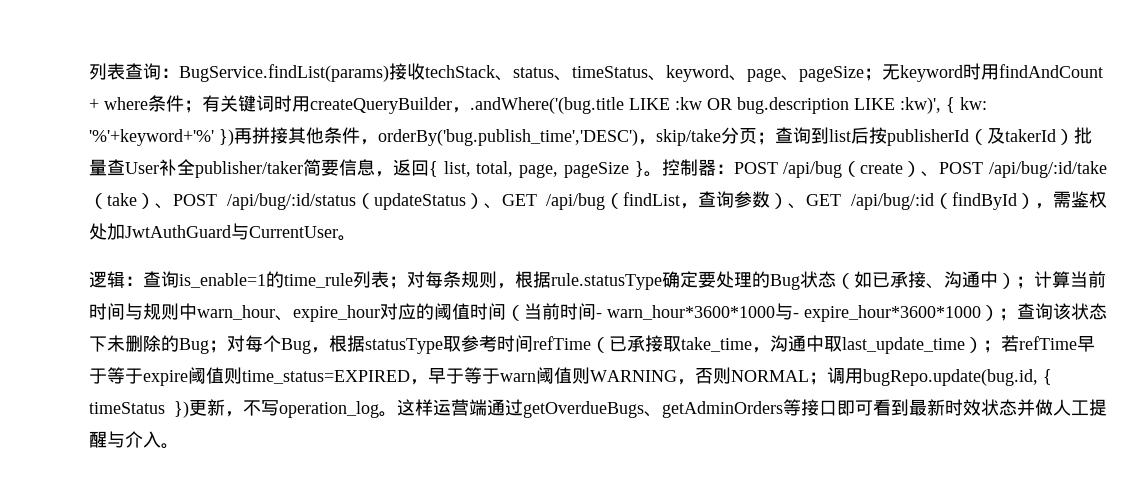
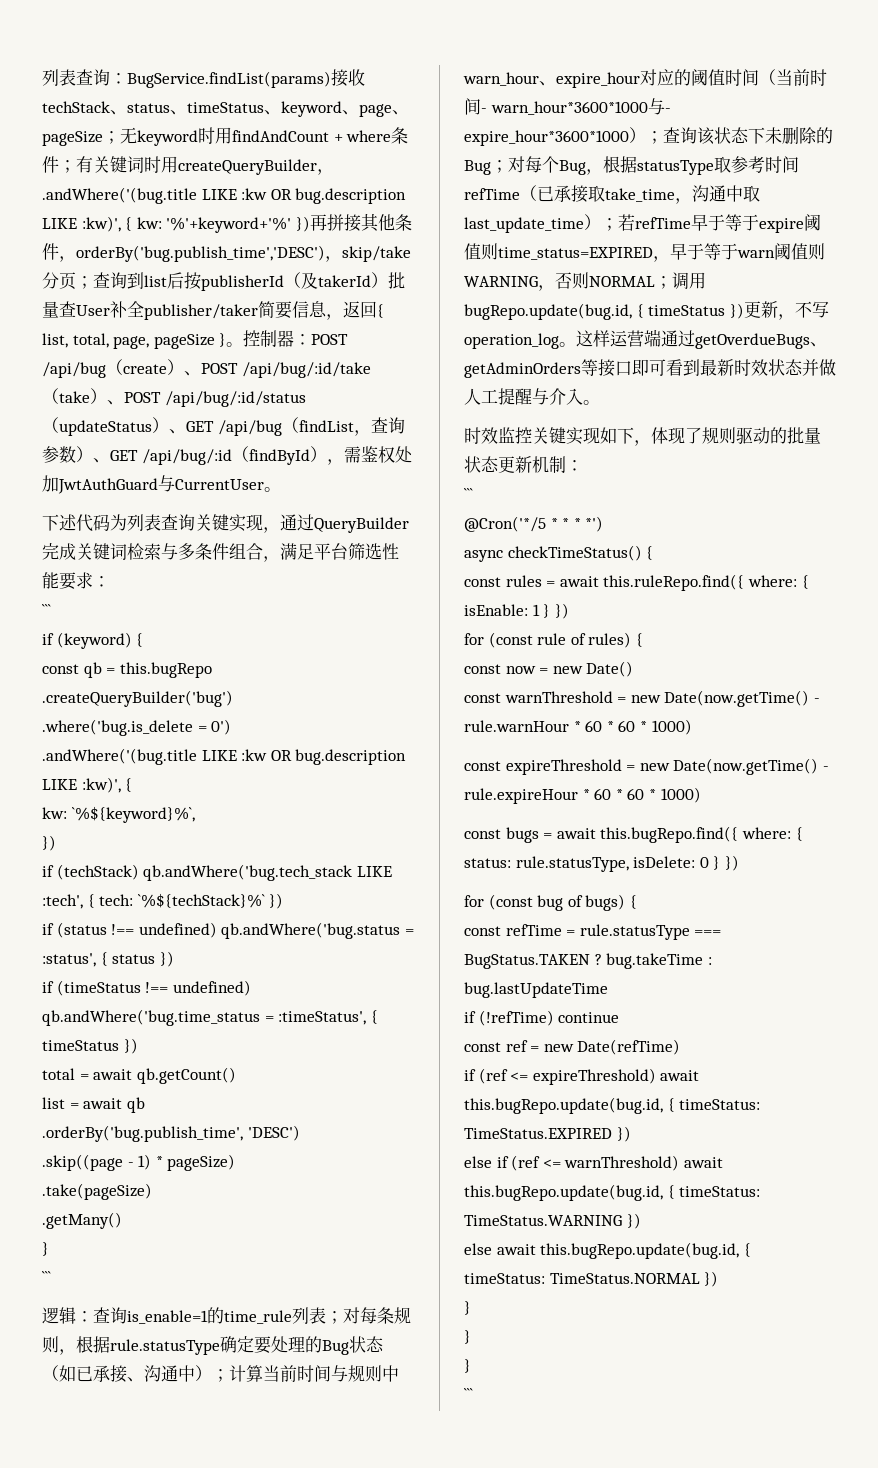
(356, 238) none -> [42,514,409,533] [42,543,399,562] [42,572,110,590] [42,604,51,616] [42,632,144,649] [42,662,212,678] [42,690,233,707] [42,719,232,736] [42,748,407,765] [42,777,133,793] [42,806,195,823] [42,835,56,851] [42,864,392,881] [42,893,284,909] [42,922,414,939] [42,951,174,967] [42,980,251,996] [42,1009,378,1026] [42,1038,138,1054] [42,1067,236,1084] [42,1097,145,1113] [42,1125,300,1142] [42,1154,236,1171] [42,1183,152,1200] [42,1212,122,1229] [42,1242,49,1256] [42,1271,51,1283] // 下述代码为列表查询关键实现，通过QueryBuilder完成关键词检索与多条件组合，满足平台筛选性能要求： // ``` // if (keyword) { // const qb = this.bugRepo // .createQueryBuilder('bug') // .where('bug.is_delete = 0') // .andWhere('(bug.title LIKE :kw OR bug.description LIKE :kw)', { // kw: `%${keyword}%`, // }) // if (techStack) qb.andWhere('bug.tech_stack LIKE :tech', { tech: `%${techStack}%` }) // if (status !== undefined) qb.andWhere('bug.status = :status', { status }) // if (timeStatus !== undefined) qb.andWhere('bug.time_status = :timeStatus', { timeStatus }) // total = await qb.getCount() // list = await qb // .orderBy('bug.publish_time', 'DESC') // .skip((page - 1) * pageSize) // .take(pageSize) // .getMany() // } // ```
(179, 446) none -> [464,427,821,446] [464,456,583,473] [464,488,473,500] [464,516,604,532] [464,545,654,562] [464,574,809,591] [464,603,569,619] [464,632,643,648] [464,661,634,677] [464,690,820,707] [464,719,692,735] [464,758,829,775] [464,787,701,804] [464,826,803,843] [464,855,739,872] [464,894,637,911] [464,924,722,940] [464,953,712,969] [464,982,608,998] [464,1010,620,1026] [464,1039,681,1055] [464,1068,700,1085] [464,1097,761,1114] [464,1126,631,1142] [464,1155,723,1171] [464,1184,761,1201] [464,1213,641,1229] [464,1242,751,1259] [464,1271,719,1287] [464,1301,471,1315] [464,1330,471,1344] [464,1359,471,1373] [464,1388,473,1400] // 时效监控关键实现如下，体现了规则驱动的批量状态更新机制： // ``` // @Cron('*/5 * * * *') // async checkTimeStatus() { // const rules = await this.ruleRepo.find({ where: { isEnable: 1 } }) // for (const rule of rules) { // const now = new Date() // const warnThreshold = new Date(now.getTime() - rule.warnHour * 60 * 60 * 1000) // const expireThreshold = new Date(now.getTime() - rule.expireHour * 60 * 60 * 1000) // const bugs = await this.bugRepo.find({ where: { status: rule.statusType, isDelete: 0 } }) // for (const bug of bugs) { // const refTime = rule.statusType === BugStatus.TAKEN ? bug.takeTime : bug.lastUpdateTime // if (!refTime) continue // const ref = new Date(refTime) // if (ref <= expireThreshold) await this.bugRepo.update(bug.id, { timeStatus: TimeStatus.EXPIRED }) // else if (ref <= warnThreshold) await this.bugRepo.update(bug.id, { timeStatus: TimeStatus.WARNING }) // else await this.bugRepo.update(bug.id, { timeStatus: TimeStatus.NORMAL }) // } // } // } // ```

